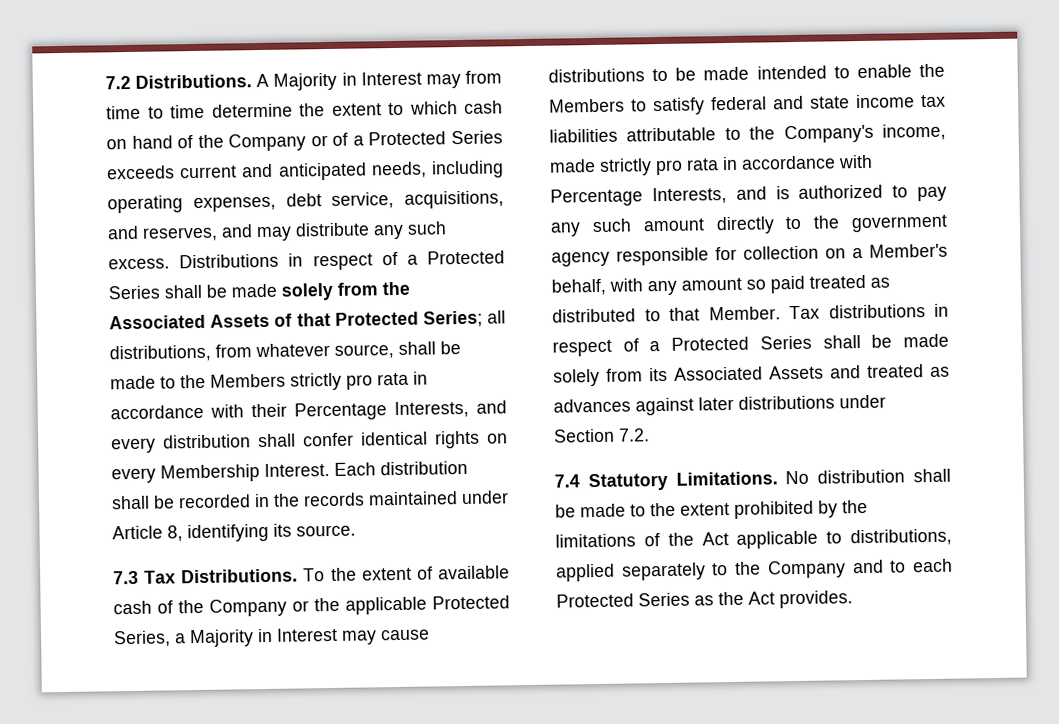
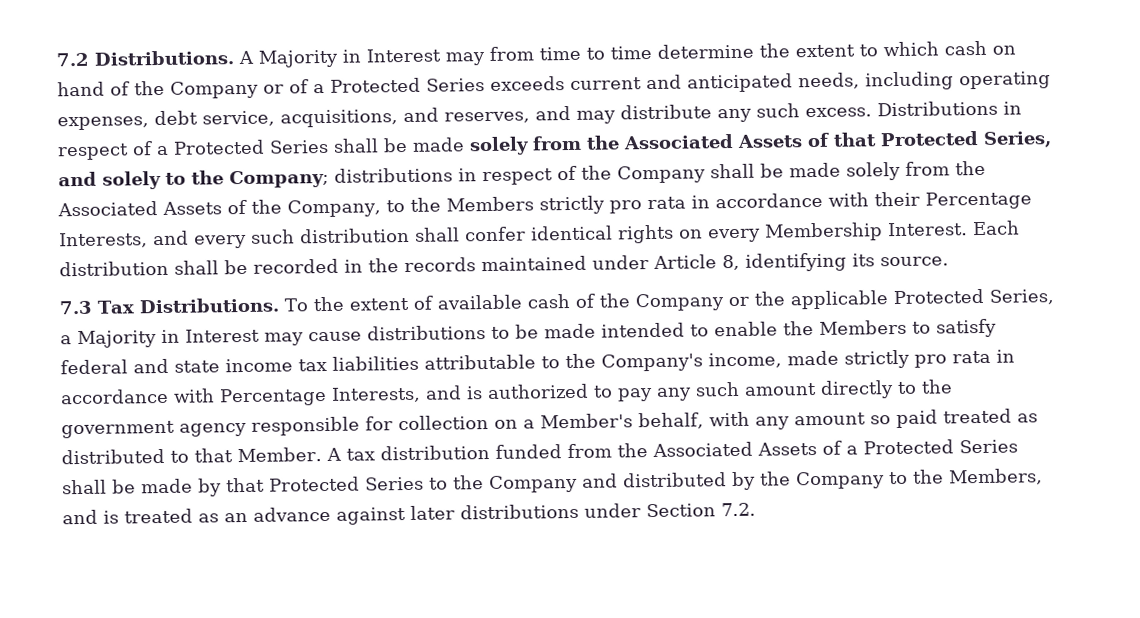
[422,310,506,328] [109,341,461,363] [110,375,156,390] Series; all distributions, from whatever source, shall be made -> [983,131,1052,148] [58,160,986,190] [57,199,381,218] Series, and solely to the Company; distributions in respect of the Company shall be made solely from the Associated Assets of the Company,
(156, 445) none -> [251,229,295,244] such
[789,303,949,320] [552,333,949,357] [553,364,950,387] [553,398,631,413] Tax distributions in respect of a Protected Series shall be made solely from its Associated Assets and treated as advances -> [325,439,1018,461] [62,468,1043,497] [62,506,331,525] A tax distribution funded from the Associated Assets of a Protected Series shall be made by that Protected Series to the Company and distributed by the Company to the Members, and is treated as an advance
[554,468,951,492] [555,499,868,519] [555,528,952,549] [556,558,953,582] [556,590,853,609] // 7.4 Statutory Limitations. No distribution shall be made to the extent prohibited by the limitations of the Act applicable to distributions, applied separately to the Company and to each Protected Series as the Act provides. -> (756, 509) none

